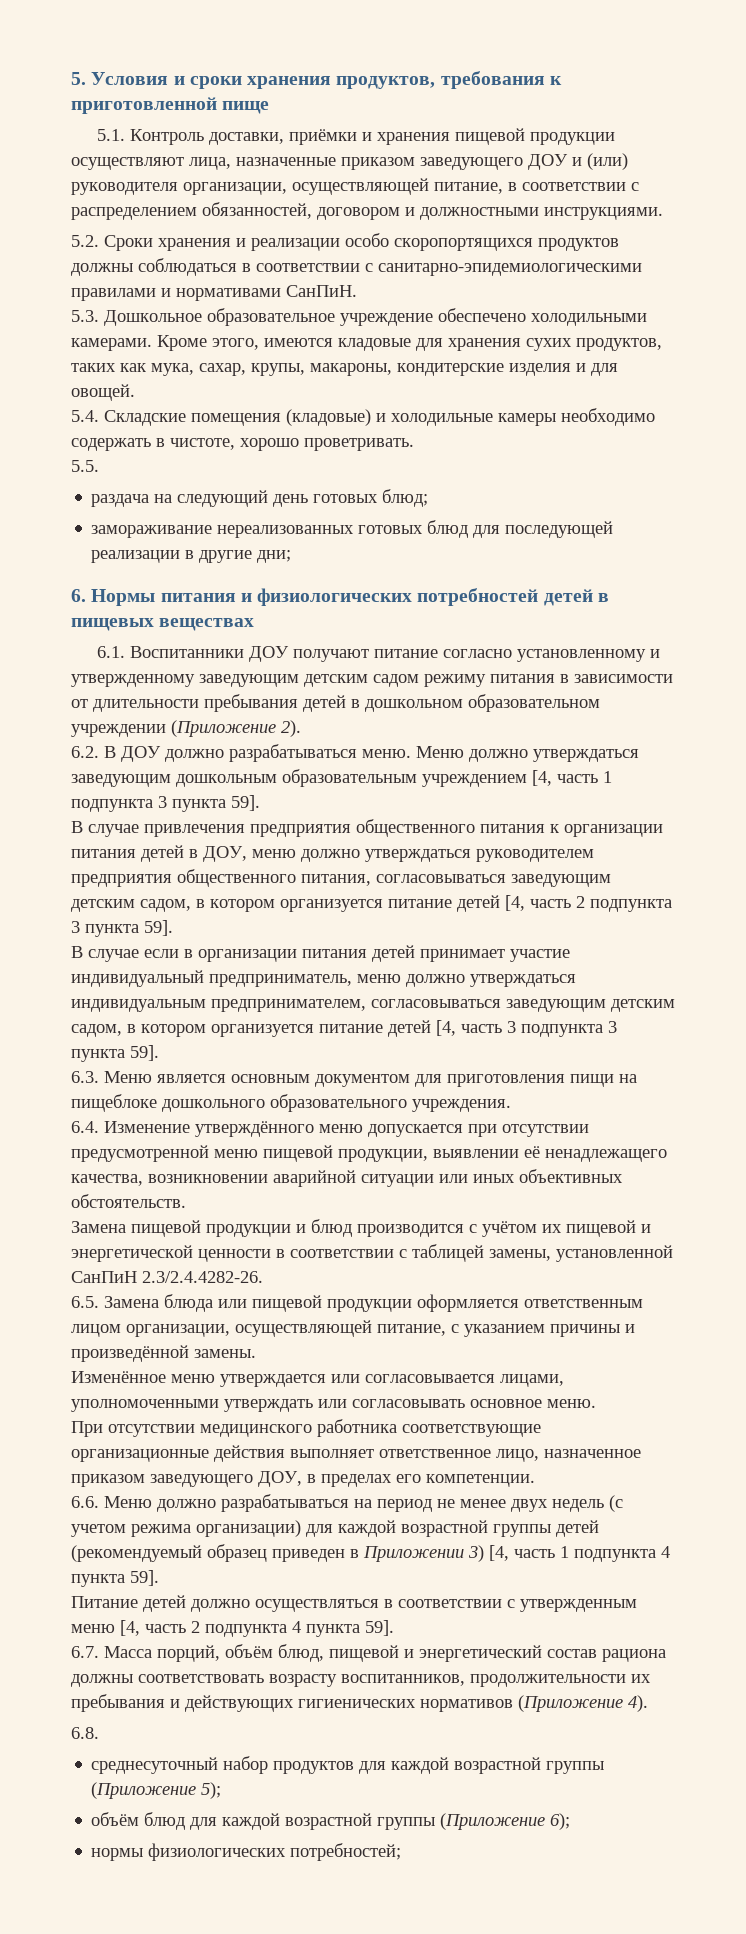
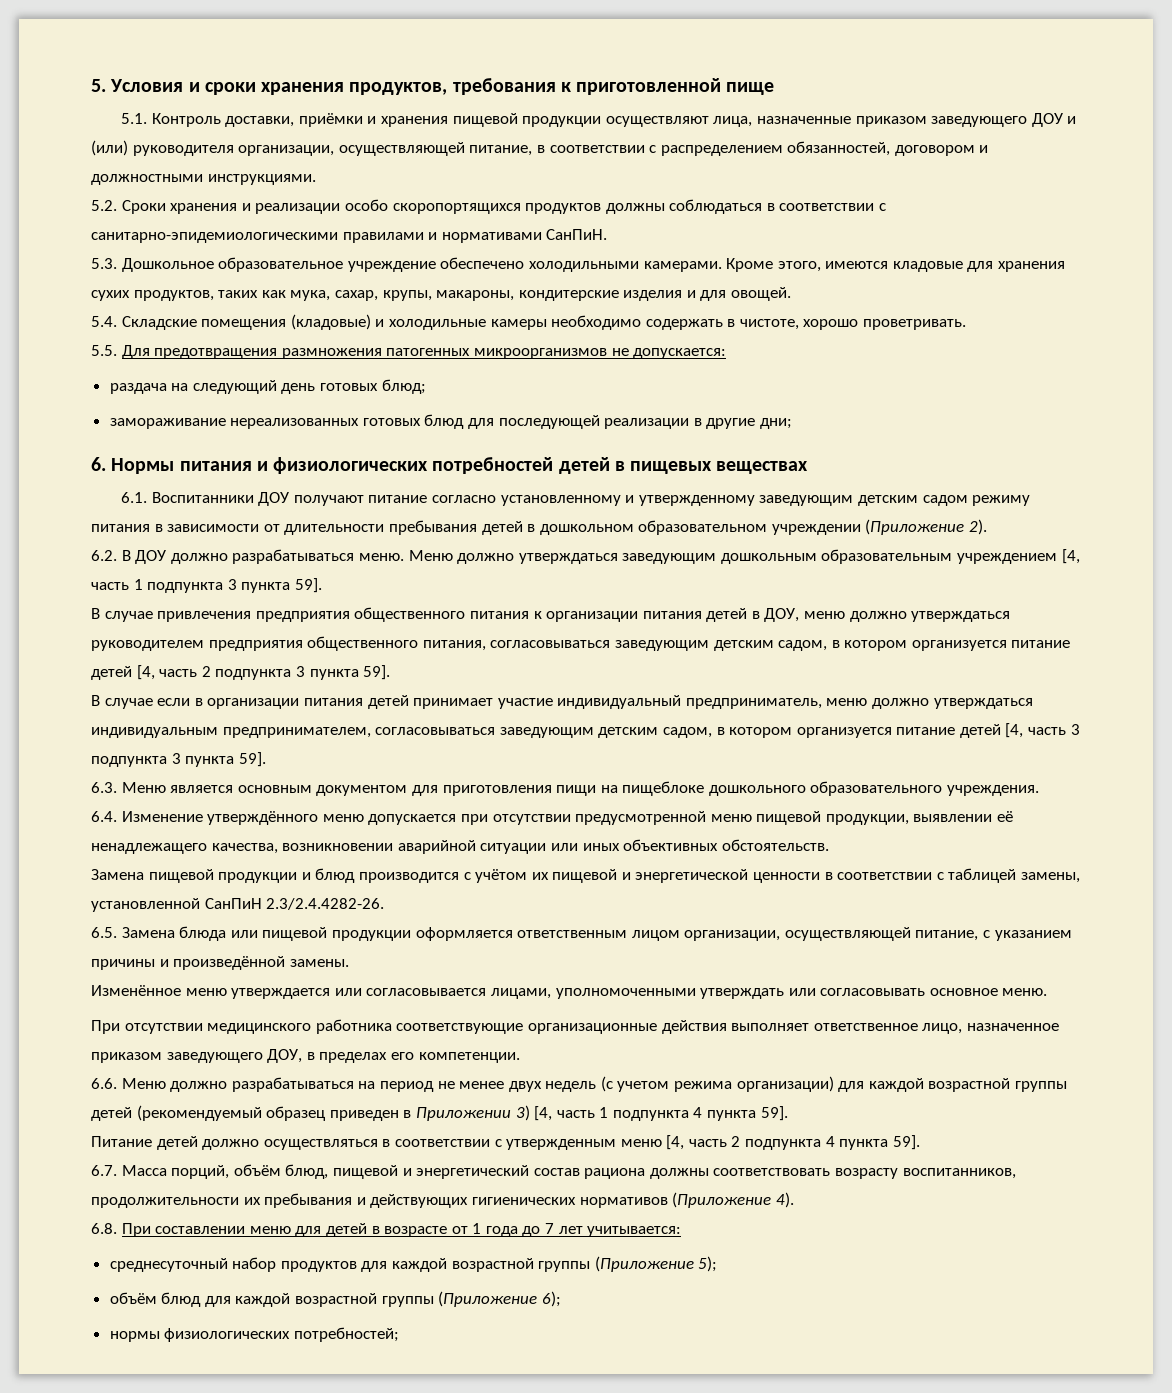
(99, 466) none -> [121,345,727,359] Для предотвращения размножения патогенных микроорганизмов не допускается:
(99, 1733) none -> [121,1223,682,1237] При составлении меню для детей в возрасте от 1 года до 7 лет учитывается:

